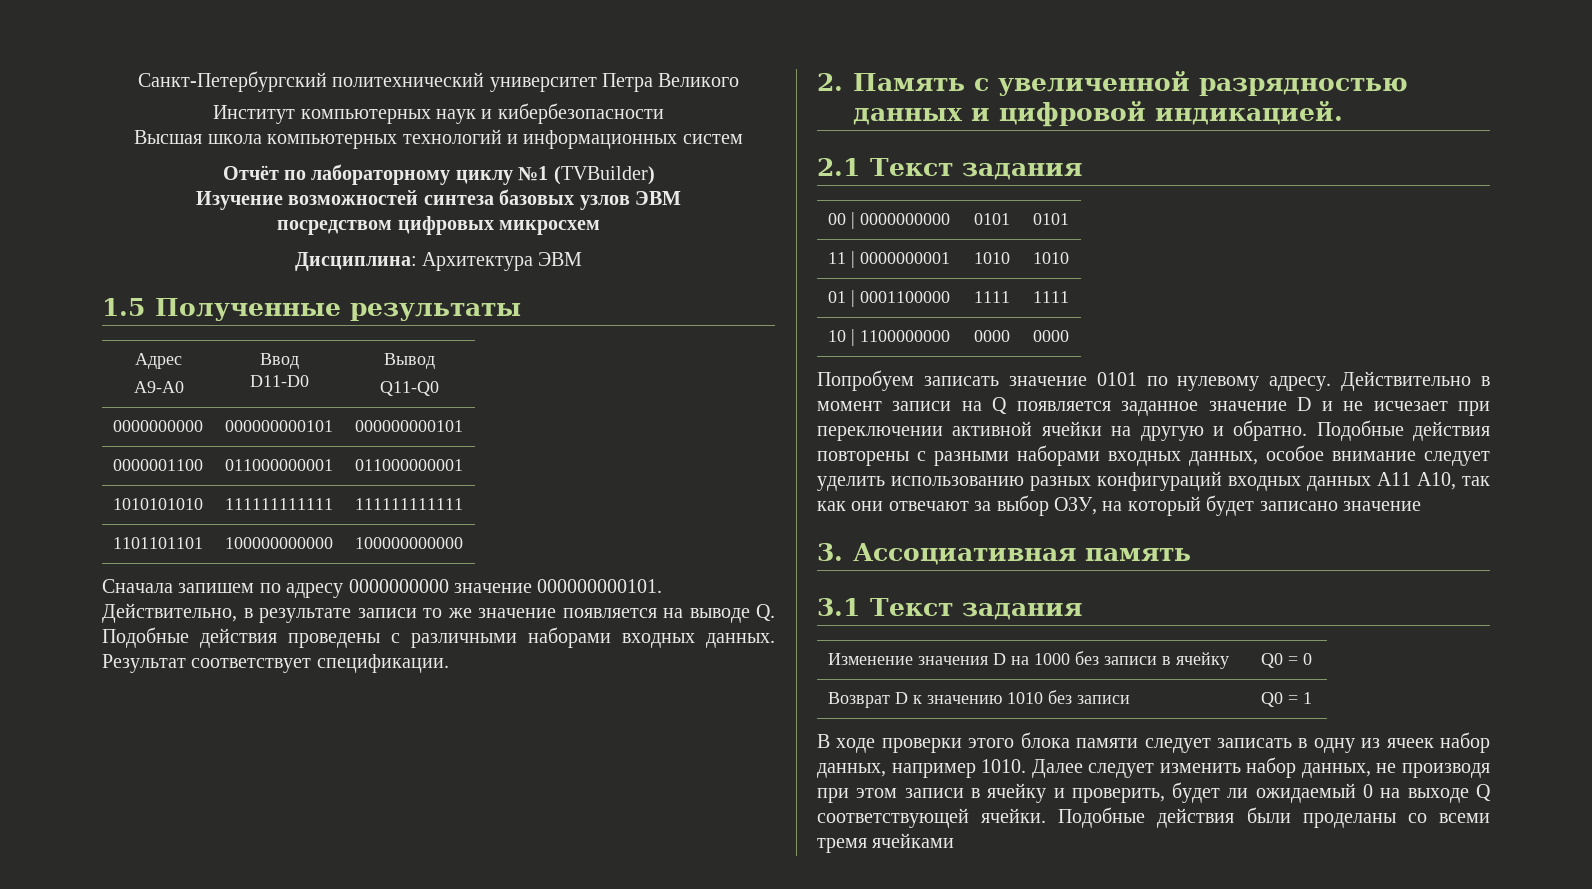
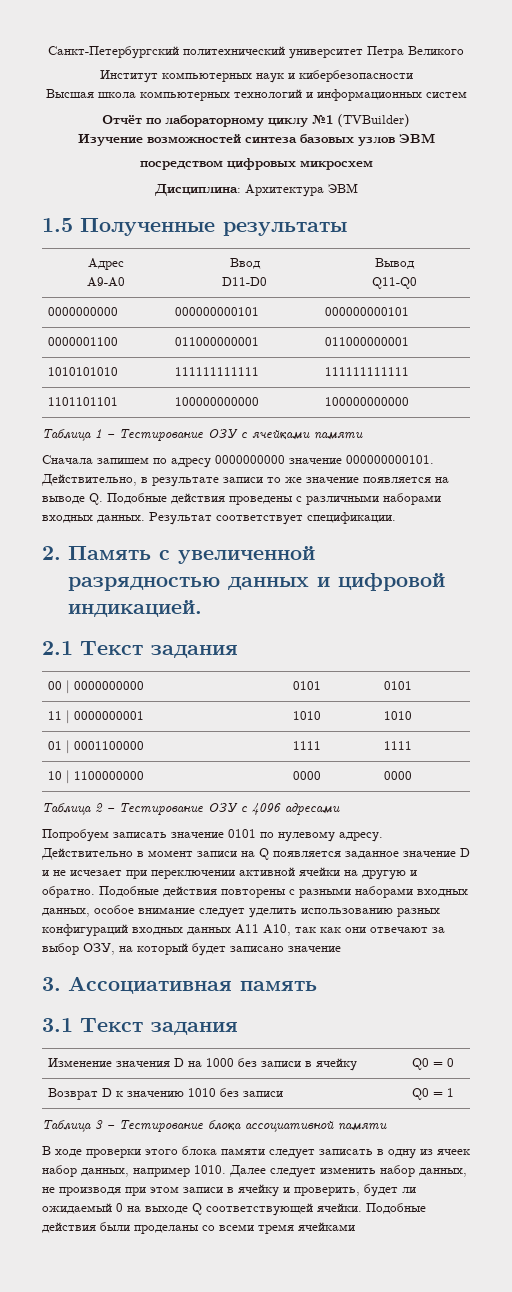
(463, 543) none -> [42,428,363,441] // Таблица 1 – Тестирование ОЗУ с ячейками памяти
(1069, 336) none -> [42,802,340,815] // Таблица 2 – Тестирование ОЗУ с 4096 адресами
(1312, 698) none -> [42,1120,387,1132] // Таблица 3 – Тестирование блока ассоциативной памяти

